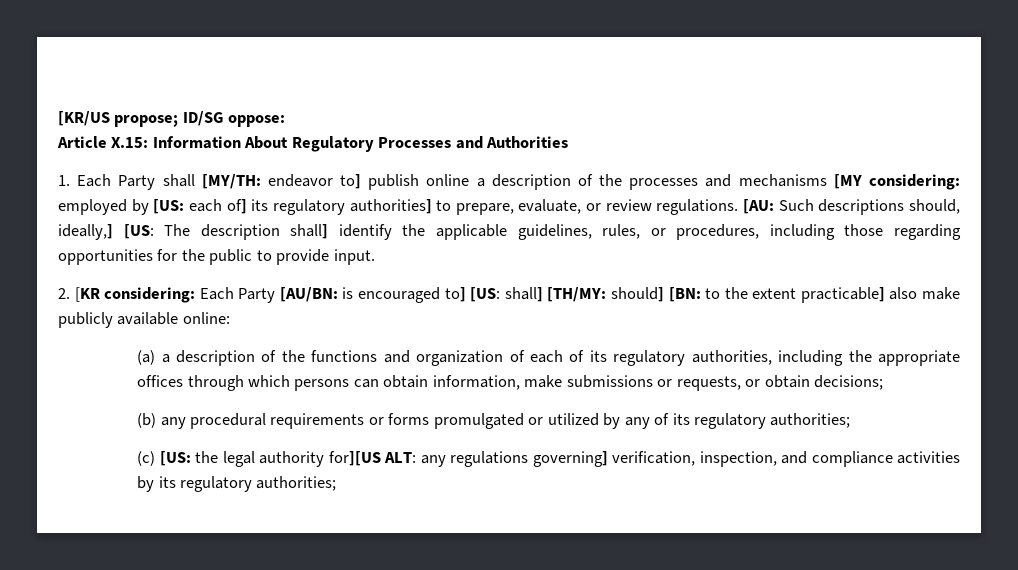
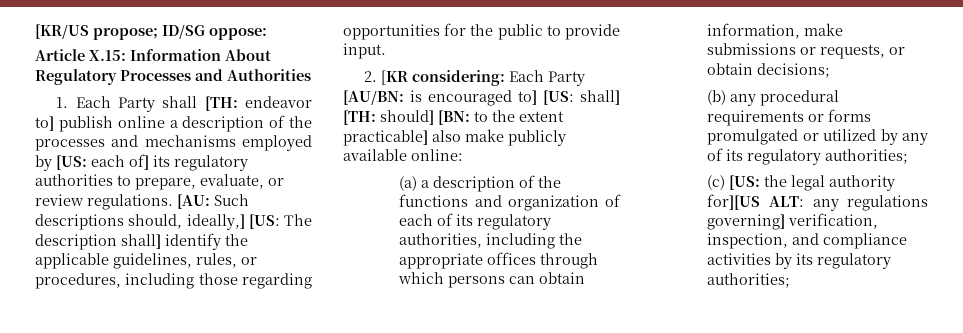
[201,174,261,189] [MY/TH: -> [204,96,238,111] [TH:
[833,174,960,190] [MY considering: -> (236, 141) none
[349,199,432,214] authorities] -> [35,174,113,186] authorities
[547,287,607,302] [TH/MY: -> [343,110,376,125] [TH:

